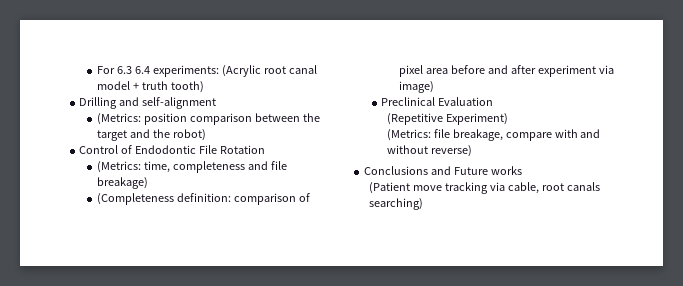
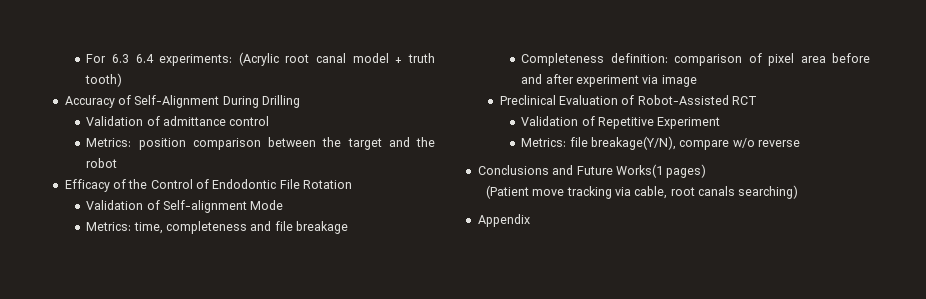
[79,97,217,109] [96,113,141,125] Drilling and self-alignment // (Metrics: -> [64,95,301,108] [86,116,270,126] [86,138,132,147] Accuracy of Self-Alignment During Drilling // Validation of admittance control // Metrics:
[172,129,206,141] robot) // -> [86,158,118,168] [64,179,148,192] robot // Efficacy of the
[96,161,141,173] (Metrics: -> [86,200,284,213] [86,222,132,231] Validation of Self-alignment Mode // Metrics:
[96,177,148,189] [96,193,174,205] breakage) // (Completeness -> [296,221,349,234] [521,53,605,66] breakage // Completeness
[398,81,434,93] image) -> [661,75,697,87] image
[386,113,508,125] [386,129,601,141] [386,145,472,157] // (Repetitive Experiment) // (Metrics: file breakage, compare with and without reverse) -> [621,95,758,105] [521,116,721,129] [521,136,801,150] of Robot-Assisted RCT // Validation of Repetitive Experiment // Metrics: file breakage(Y/N), compare w/o reverse
[491,166,523,175] works -> [615,164,707,178] Works(1 pages)
(424, 204) none -> [477,214,530,227] // Appendix

